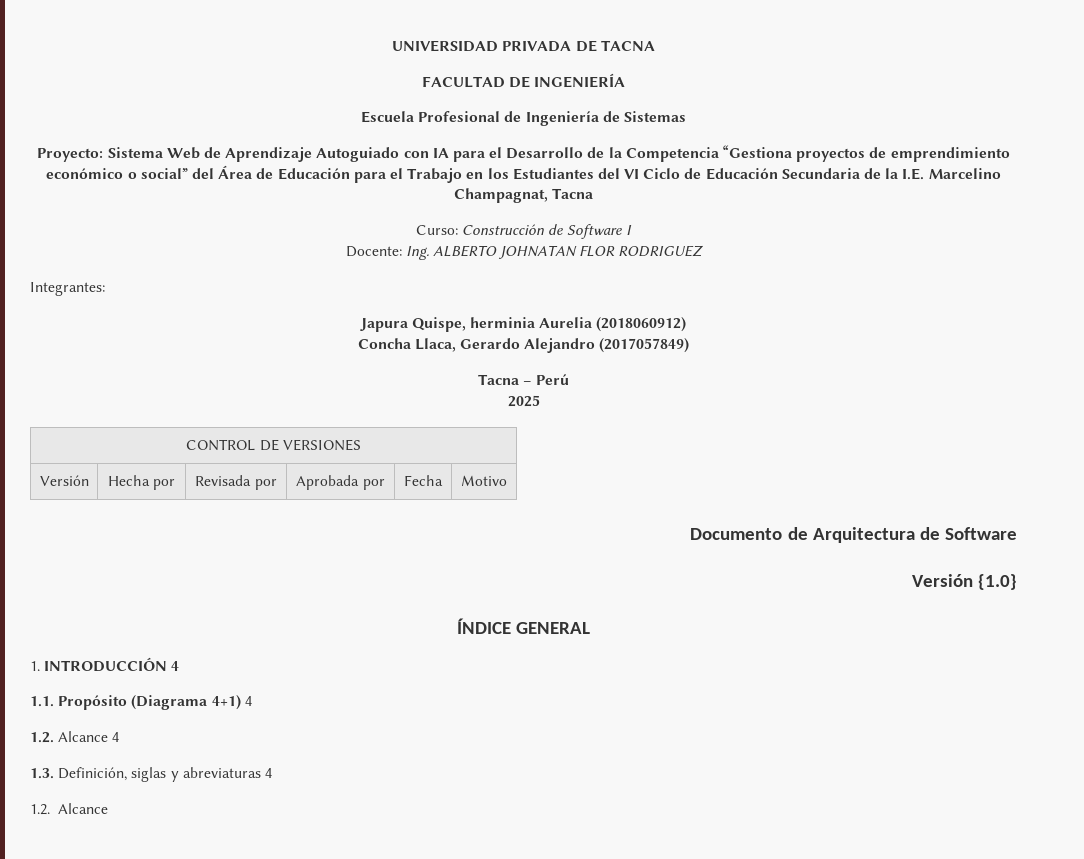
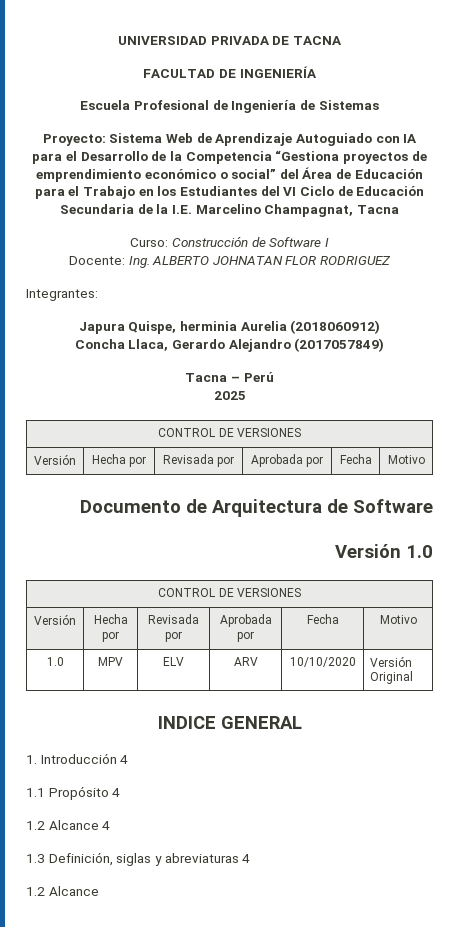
[978,574,1017,590] [456,618,511,634] {1.0} // ÍNDICE -> [406,545,433,558] [158,588,301,597] [34,614,76,625] [93,614,128,624] [102,631,119,642] [148,614,199,624] [165,631,182,642] [219,614,272,627] [237,631,254,642] [306,614,339,624] [379,615,417,624] [46,657,64,666] [98,657,123,666] [163,657,184,666] [233,657,258,666] [289,657,356,667] [370,656,413,667] [370,671,414,684] [157,716,216,729] 1.0 // CONTROL DE VERSIONES // Versión | Hecha por | Revisada por | Aprobada por | Fecha | Motivo // 1.0 | MPV | ELV | ARV | 10/10/2020 | Versión Original // INDICE
[44,657,180,672] [30,695,252,710] [30,732,54,743] INTRODUCCIÓN 4 // 1.1. Propósito (Diagrama 4+1) 4 // 1.2. -> [40,753,129,764] [26,786,121,800] [26,821,45,830] Introducción 4 // 1.1 Propósito 4 // 1.2
[30,768,54,779] 1.3. -> [26,854,45,863] 1.3
[30,804,50,815] 1.2. -> [26,887,45,896] 1.2

